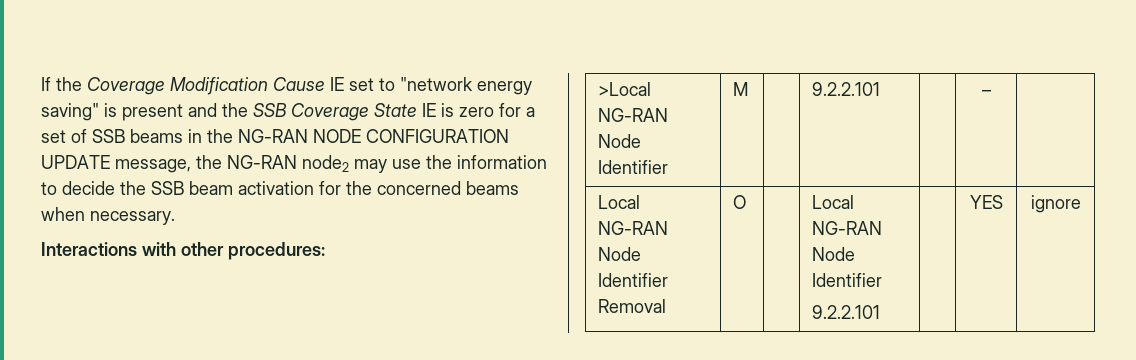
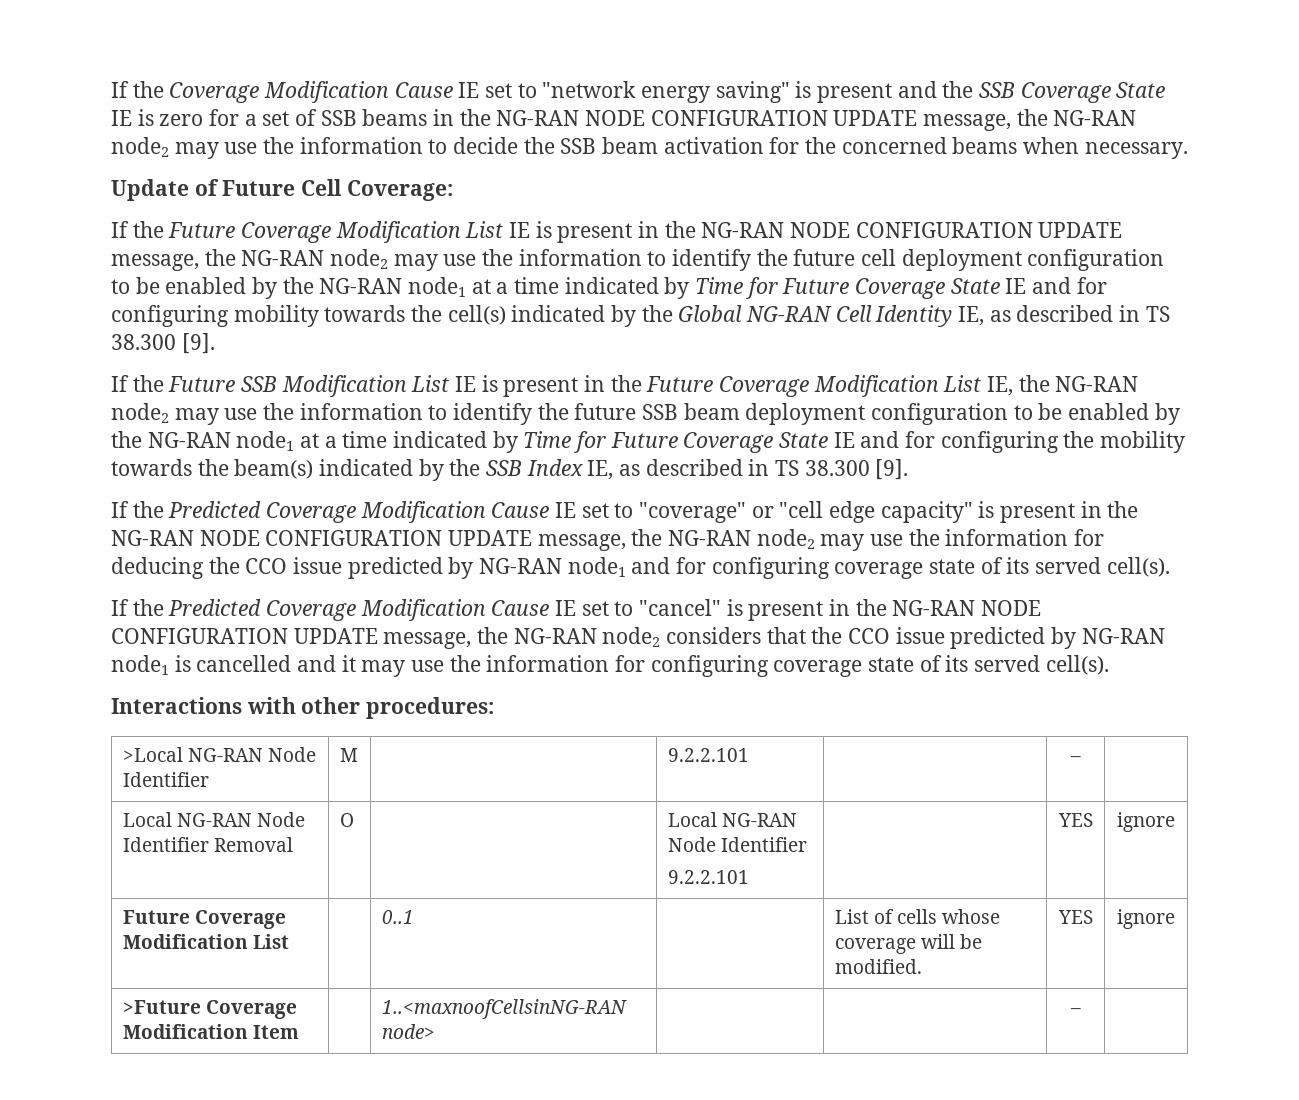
(175, 218) none -> [111,179,453,201] [111,221,1123,243] [111,249,1165,271] [111,277,1107,299] [111,305,1170,327] [111,333,215,354] [111,375,1139,397] [111,403,1180,425] [111,431,1186,453] [111,459,909,481] [111,501,1139,523] [111,529,1105,551] [111,557,1170,579] [111,599,1042,621] [111,627,1165,649] [111,655,1109,677] // Update of Future Cell Coverage: // If the Future Coverage Modification List IE is present in the NG-RAN NODE CONFIGURATION UPDATE message, the NG-RAN node2 may use the information to identify the future cell deployment configuration to be enabled by the NG-RAN node1 at a time indicated by Time for Future Coverage State IE and for configuring mobility towards the cell(s) indicated by the Global NG-RAN Cell Identity IE, as described in TS 38.300 [9]. // If the Future SSB Modification List IE is present in the Future Coverage Modification List IE, the NG-RAN node2 may use the information to identify the future SSB beam deployment configuration to be enabled by the NG-RAN node1 at a time indicated by Time for Future Coverage State IE and for configuring the mobility towards the beam(s) indicated by the SSB Index IE, as described in TS 38.300 [9]. // If the Predicted Coverage Modification Cause IE set to "coverage" or "cell edge capacity" is present in the NG-RAN NODE CONFIGURATION UPDATE message, the NG-RAN node2 may use the information for deducing the CCO issue predicted by NG-RAN node1 and for configuring coverage state of its served cell(s). // If the Predicted Coverage Modification Cause IE set to "cancel" is present in the NG-RAN NODE CONFIGURATION UPDATE message, the NG-RAN node2 considers that the CCO issue predicted by NG-RAN node1 is cancelled and it may use the information for configuring coverage state of its served cell(s).
(1081, 204) none -> [122,910,286,929] [122,934,289,949] [381,910,414,924] [834,909,1001,924] [834,934,982,954] [834,959,922,974] [1057,910,1093,924] [1117,909,1175,929] [122,1000,297,1019] [122,1024,299,1039] [381,999,627,1019] [381,1024,435,1039] [1069,1008,1081,1014] // Future Coverage Modification List | | 0..1 | | List of cells whose coverage will be modified. | YES | ignore // >Future Coverage Modification Item | | 1..<maxnoofCellsinNG-RAN node> | | | – |

